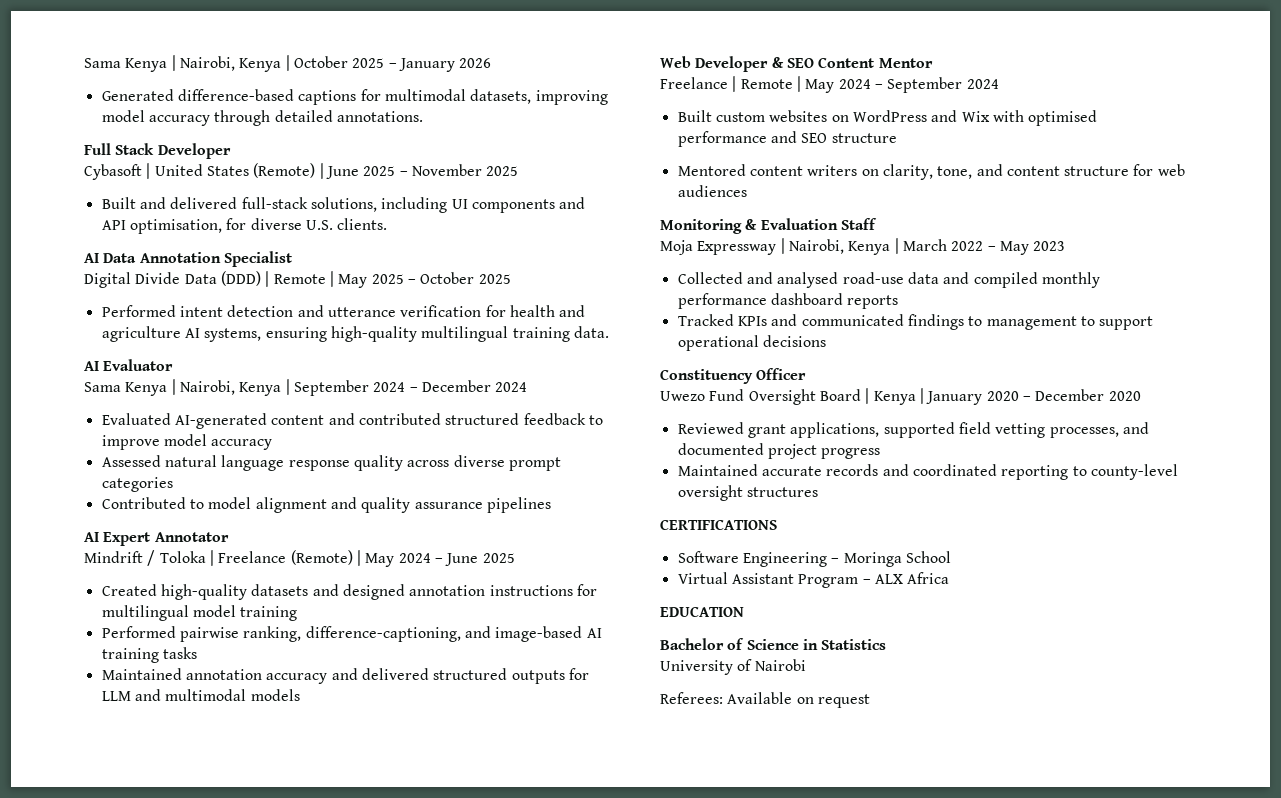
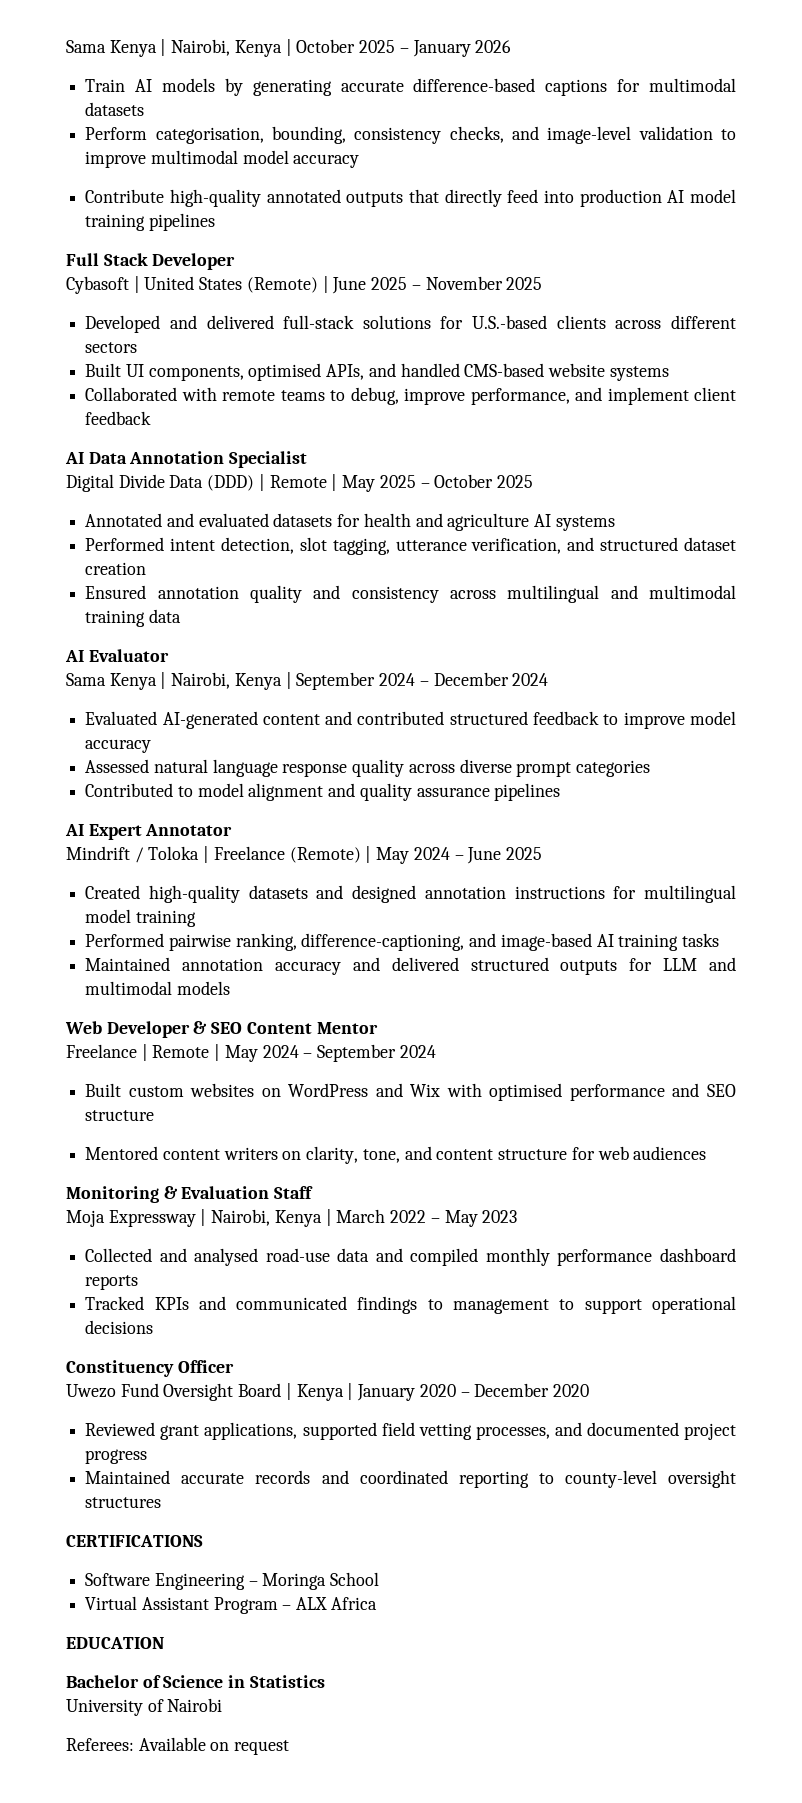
[101,89,608,105] [101,110,423,126] Generated difference-based captions for multimodal datasets, improving model accuracy through detailed annotations. -> [85,78,736,96] [85,102,145,116] [85,126,736,144] [85,150,360,168] [85,189,736,207] [85,213,215,231] Train AI models by generating accurate difference-based captions for multimodal datasets // Perform categorisation, bounding, consistency checks, and image-level validation to improve multimodal model accuracy // Contribute high-quality annotated outputs that directly feed into production AI model training pipelines
[101,197,136,209] Built -> [85,315,161,333] Developed
[310,197,586,213] [101,218,388,234] solutions, including UI components and API optimisation, for diverse U.S. clients. -> [362,315,737,329] [85,342,138,353] [85,363,669,381] [85,387,737,405] [85,411,152,425] solutions for U.S.-based clients across different sectors // Built UI components, optimised APIs, and handled CMS-based website systems // Collaborated with remote teams to debug, improve performance, and implement client feedback
[101,305,482,317] Performed intent detection and utterance verification -> [85,513,333,527] Annotated and evaluated datasets
[204,326,609,342] systems, ensuring high-quality multilingual training data. -> [555,516,615,531] [85,537,736,555] [85,562,147,575] [85,585,736,603] [85,609,181,627] systems // Performed intent detection, slot tagging, utterance verification, and structured dataset creation // Ensured annotation quality and consistency across multilingual and multimodal training data

